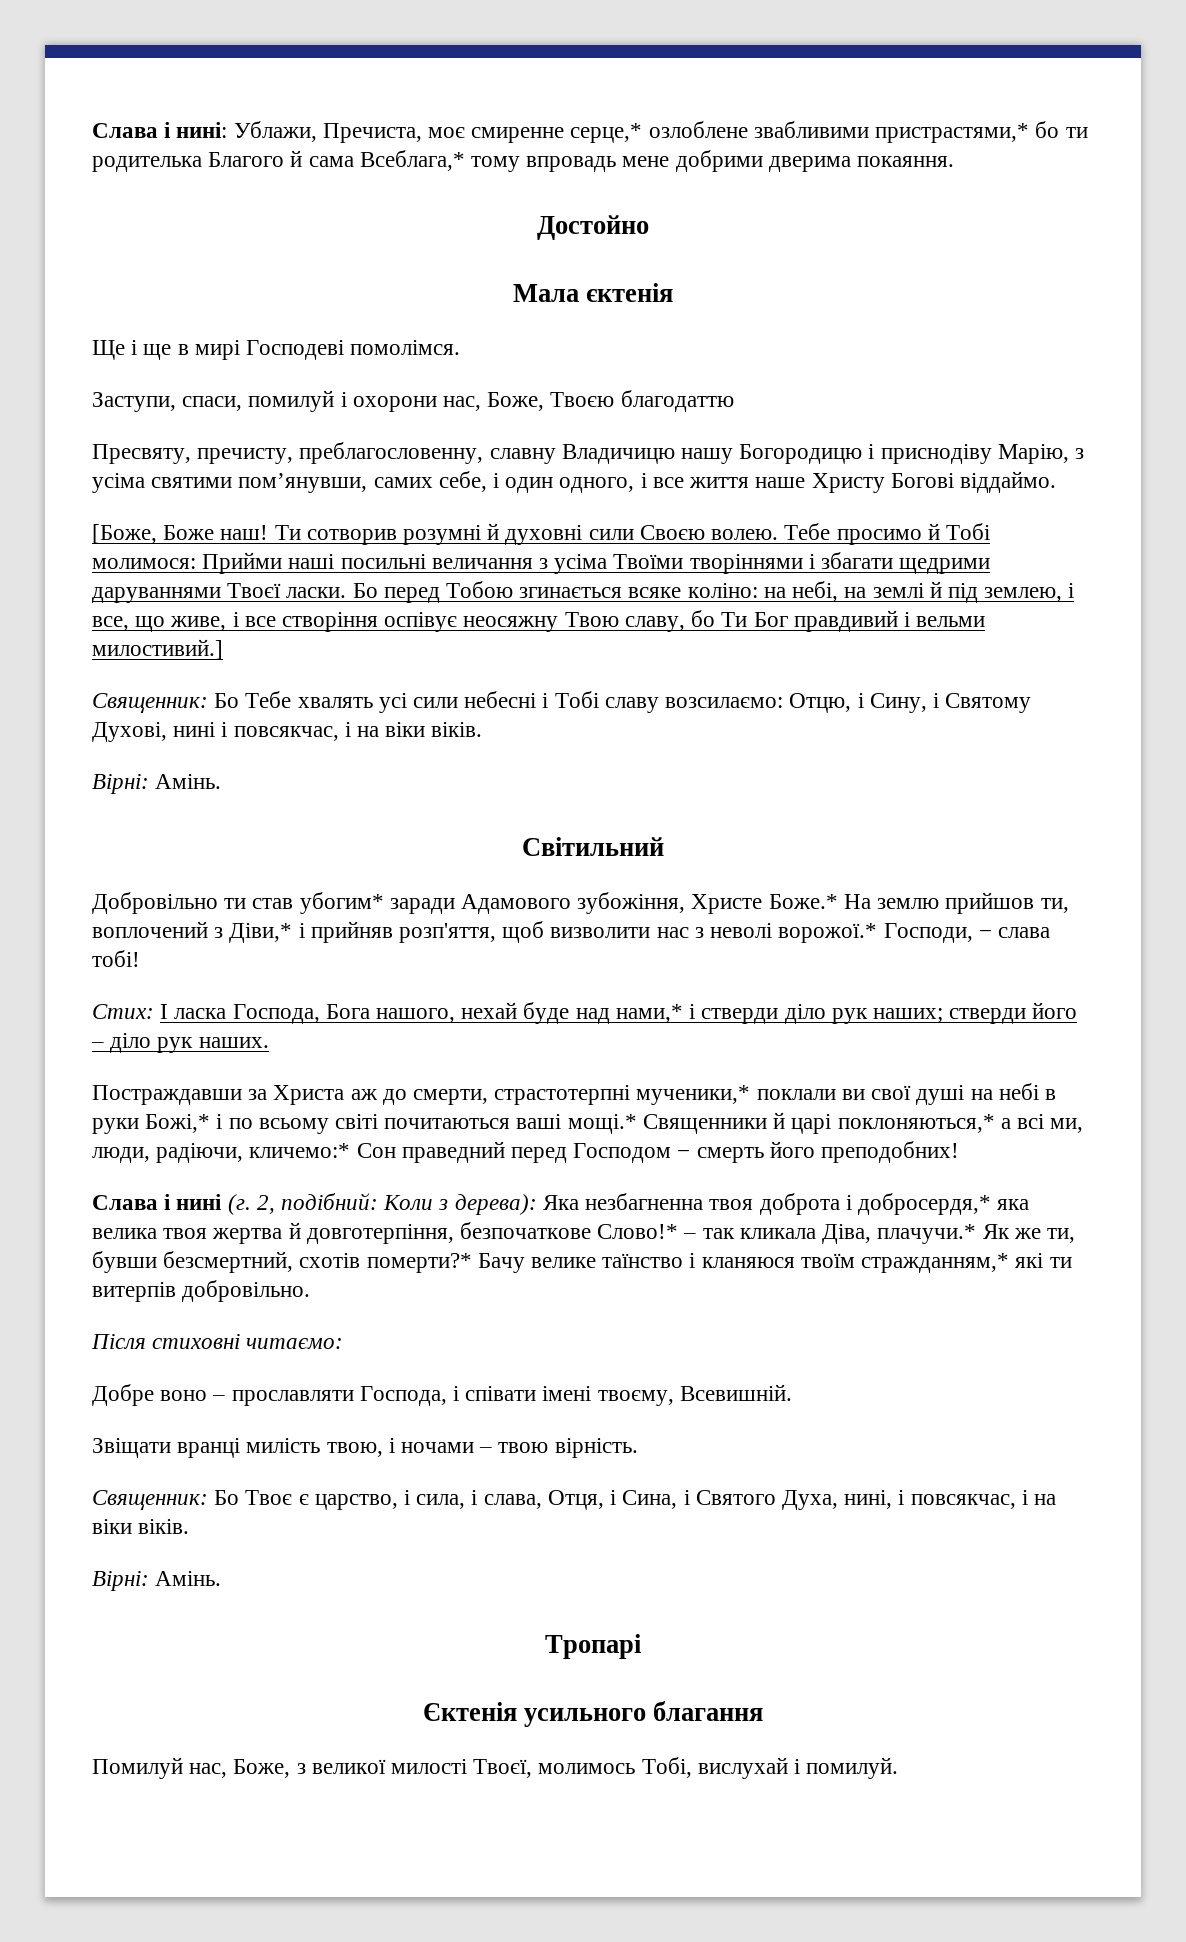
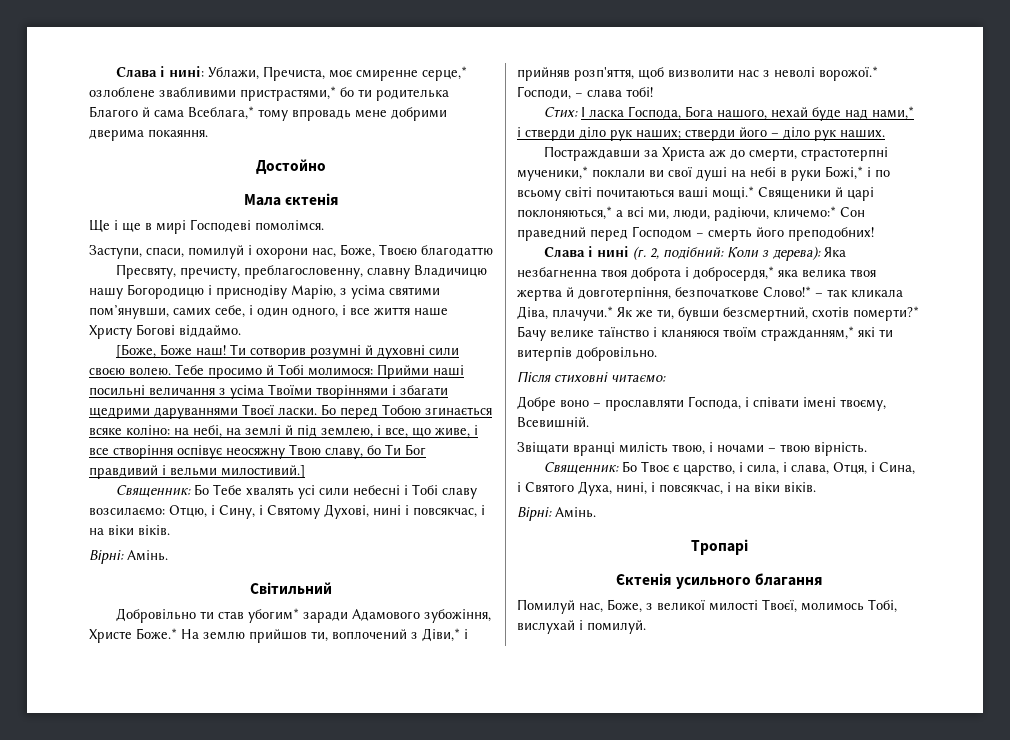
[639,525,705,540] Своєю -> [89,368,125,376] своєю
[642,1114,767,1134] Священники -> [758,187,831,199] Священики

